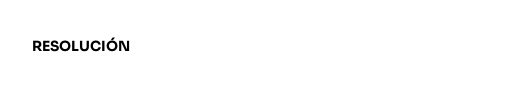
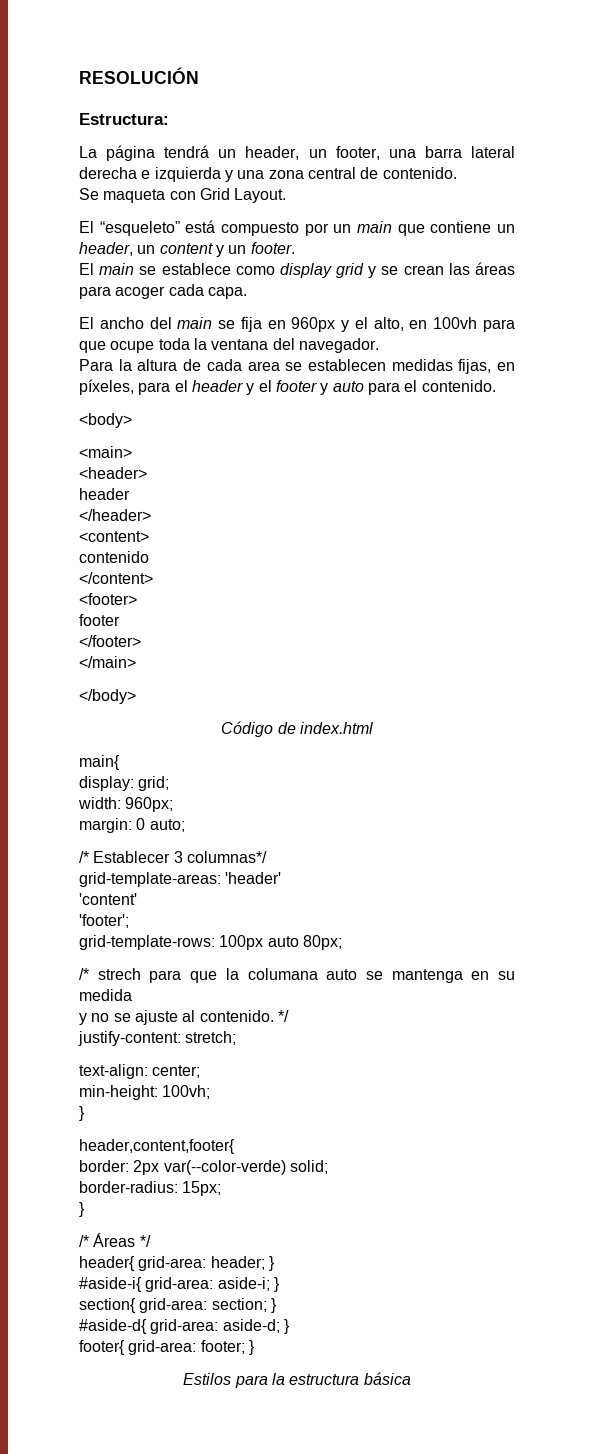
(130, 44) none -> [79,113,169,125] [79,145,515,161] [79,167,457,182] [79,188,287,203] [79,220,515,236] [79,242,295,257] [79,262,515,278] [79,284,247,299] [79,317,515,332] [79,338,379,353] [79,359,515,374] [79,379,496,395] [79,413,132,428] [79,446,132,458] [79,467,147,479] [79,488,130,500] [79,509,151,521] [79,531,149,542] [79,551,149,563] [79,572,153,584] [79,593,137,605] [79,614,120,626] [79,635,141,647] [79,656,136,668] [79,689,136,704] [221,721,373,737] [79,755,120,770] [79,776,170,791] [78,797,174,812] [79,818,185,833] [79,851,267,863] [79,872,282,887] [79,893,137,905] [79,914,129,928] [79,935,342,950] [79,968,515,983] [79,989,132,1001] [79,1010,289,1025] [78,1031,237,1046] [79,1064,201,1079] [79,1085,211,1100] [79,1106,85,1121] [79,1139,235,1154] [79,1160,328,1175] [79,1181,222,1196] [79,1202,85,1217] [79,1233,151,1247] [79,1256,275,1271] [79,1277,280,1292] [79,1298,277,1313] [79,1319,290,1334] [79,1340,255,1355] [183,1372,411,1388] // Estructura: // La página tendrá un header, un footer, una barra lateral derecha e izquierda y una zona central de contenido. // Se maqueta con Grid Layout. // El “esqueleto” está compuesto por un main que contiene un header, un content y un footer. // El main se establece como display grid y se crean las áreas para acoger cada capa. // El ancho del main se fija en 960px y el alto, en 100vh para que ocupe toda la ventana del navegador. // Para la altura de cada area se establecen medidas fijas, en píxeles, para el header y el footer y auto para el contenido. // <body> // <main> // <header> // header // </header> // <content> // contenido // </content> // <footer> // footer // </footer> // </main> // </body> // Código de index.html // main{ // display: grid; // width: 960px; // margin: 0 auto; // /* Establecer 3 columnas*/ // grid-template-areas: 'header' // 'content' // 'footer'; // grid-template-rows: 100px auto 80px; // /* strech para que la columana auto se mantenga en su medida // y no se ajuste al contenido. */ // justify-content: stretch; // text-align: center; // min-height: 100vh; // } // header,content,footer{ // border: 2px var(--color-verde) solid; // border-radius: 15px; // } // /* Áreas */ // header{ grid-area: header; } // #aside-i{ grid-area: aside-i; } // section{ grid-area: section; } // #aside-d{ grid-area: aside-d; } // footer{ grid-area: footer; } // Estilos para la estructura básica

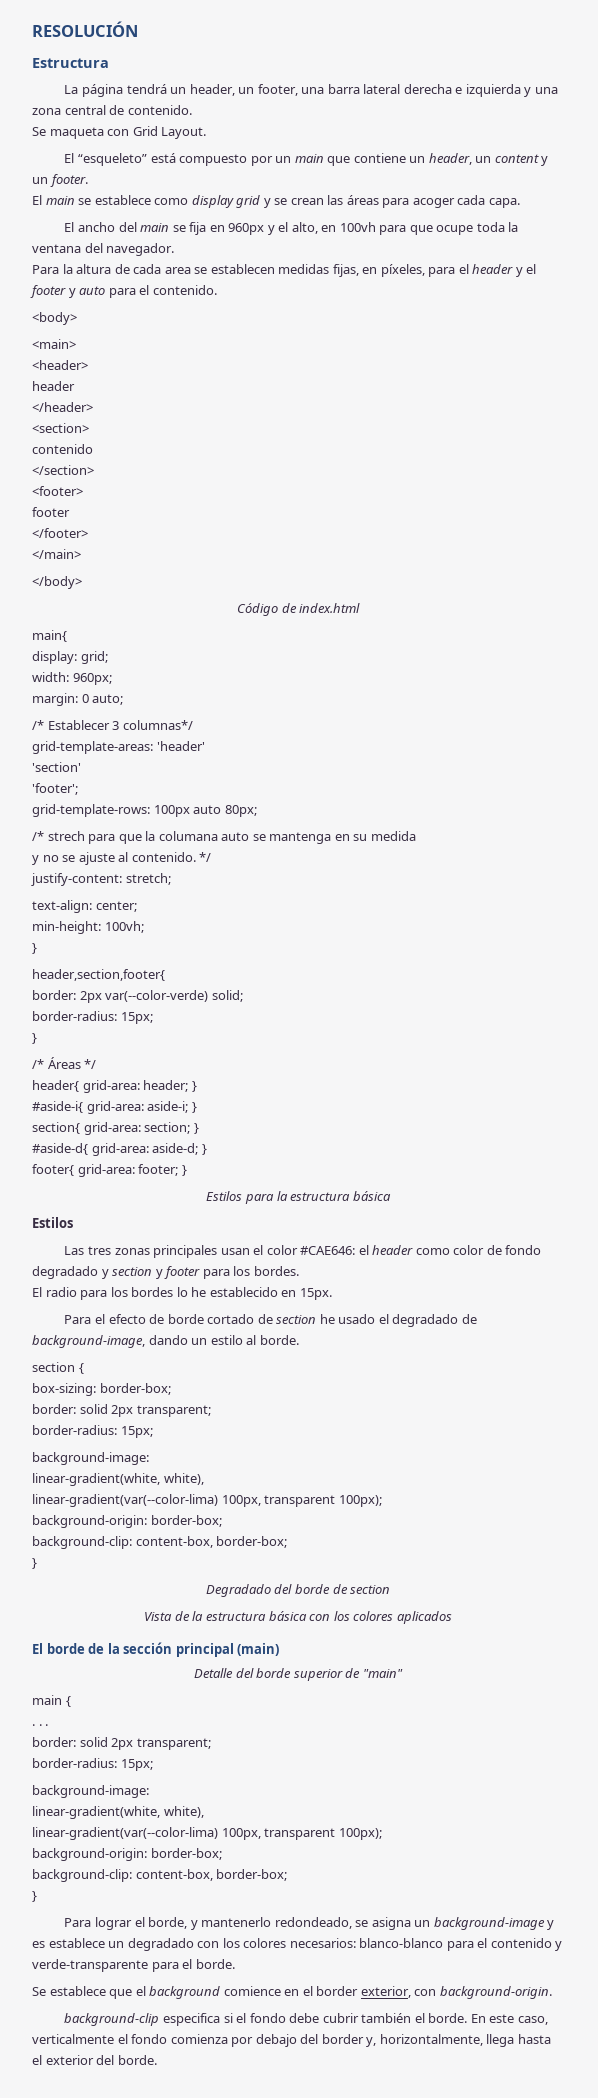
[79,113,169,125] Estructura: -> [32,58,109,68] Estructura
[79,531,149,542] <content> -> [32,423,89,433] <section>
[79,572,153,584] </content> -> [32,465,94,475] </section>
[79,893,137,905] 'content' -> [32,762,81,772] 'section'
[79,1139,235,1154] header,content,footer{ -> [32,969,165,981] header,section,footer{
(411, 1378) none -> [32,1217,73,1228] [64,1245,542,1258] [32,1266,299,1279] [32,1287,332,1300] [64,1314,477,1327] [32,1335,299,1348] [32,1362,84,1374] [32,1383,171,1396] [32,1404,211,1417] [32,1425,153,1438] [32,1452,149,1465] [32,1473,204,1486] [32,1494,382,1507] [32,1515,222,1528] [32,1536,288,1549] [32,1558,37,1569] [205,1584,391,1597] [144,1611,452,1624] [32,1642,280,1657] [194,1668,403,1681] [32,1695,71,1707] [32,1724,49,1726] [32,1737,211,1750] [32,1758,153,1771] [32,1785,149,1798] [32,1806,204,1819] [32,1827,382,1840] [32,1848,222,1861] [32,1869,288,1882] [32,1891,37,1902] [64,1917,555,1930] [32,1938,563,1951] [32,1959,235,1972] [32,1986,552,1999] [64,2013,548,2026] [32,2034,551,2047] [32,2055,157,2065] // Estilos // Las tres zonas principales usan el color #CAE646: el header como color de fondo degradado y section y footer para los bordes. // El radio para los bordes lo he establecido en 15px. // Para el efecto de borde cortado de section he usado el degradado de background-image, dando un estilo al borde. // section { // box-sizing: border-box; // border: solid 2px transparent; // border-radius: 15px; // background-image: // linear-gradient(white, white), // linear-gradient(var(--color-lima) 100px, transparent 100px); // background-origin: border-box; // background-clip: content-box, border-box; // } // Degradado del borde de section // Vista de la estructura básica con los colores aplicados // El borde de la sección principal (main) // Detalle del borde superior de "main" // main { // . . . // border: solid 2px transparent; // border-radius: 15px; // background-image: // linear-gradient(white, white), // linear-gradient(var(--color-lima) 100px, transparent 100px); // background-origin: border-box; // background-clip: content-box, border-box; // } // Para lograr el borde, y mantenerlo redondeado, se asigna un background-image y es establece un degradado con los colores necesarios: blanco-blanco para el contenido y verde-transparente para el borde. // Se establece que el background comience en el border exterior, con background-origin. // background-clip especifica si el fondo debe cubrir también el borde. En este caso, verticalmente el fondo comienza por debajo del border y, horizontalmente, llega hasta el exterior del borde.

